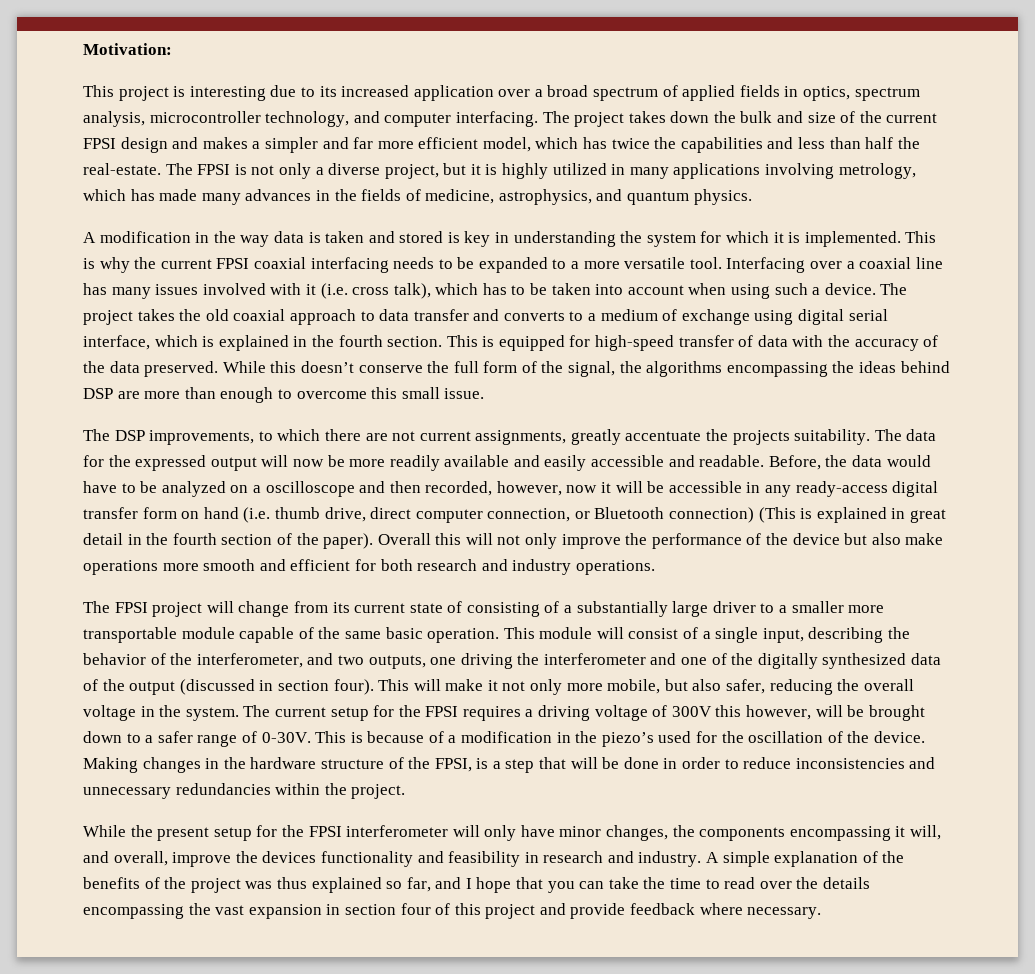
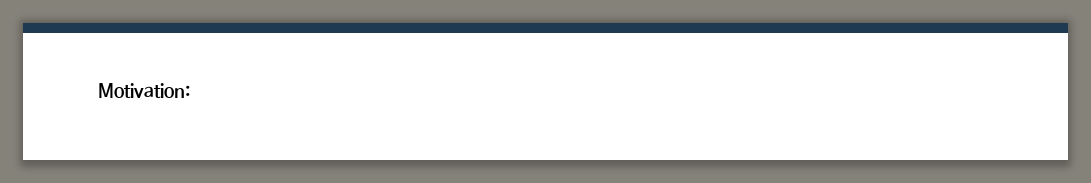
[83,85,920,101] [83,111,938,127] [83,137,920,153] [83,163,916,179] [83,189,752,205] [83,231,937,247] [83,257,943,273] [83,283,908,299] [83,309,888,325] [83,335,939,351] [83,361,950,377] [83,387,485,403] [83,429,937,445] [83,455,931,471] [83,481,939,497] [83,507,947,523] [83,533,944,549] [83,559,655,575] [83,601,885,617] [83,627,911,643] [83,653,942,669] [83,679,914,695] [83,705,925,721] [83,731,925,747] [83,757,936,773] [83,783,406,799] [83,825,942,841] [83,851,905,867] [83,877,870,893] [83,903,822,919] // This project is interesting due to its increased application over a broad spectrum of applied fields in optics, spectrum analysis, microcontroller technology, and computer interfacing. The project takes down the bulk and size of the current FPSI design and makes a simpler and far more efficient model, which has twice the capabilities and less than half the real-estate. The FPSI is not only a diverse project, but it is highly utilized in many applications involving metrology, which has made many advances in the fields of medicine, astrophysics, and quantum physics. // A modification in the way data is taken and stored is key in understanding the system for which it is implemented. This is why the current FPSI coaxial interfacing needs to be expanded to a more versatile tool. Interfacing over a coaxial line has many issues involved with it (i.e. cross talk), which has to be taken into account when using such a device. The project takes the old coaxial approach to data transfer and converts to a medium of exchange using digital serial interface, which is explained in the fourth section. This is equipped for high-speed transfer of data with the accuracy of the data preserved. While this doesn’t conserve the full form of the signal, the algorithms encompassing the ideas behind DSP are more than enough to overcome this small issue. // The DSP improvements, to which there are not current assignments, greatly accentuate the projects suitability. The data for the expressed output will now be more readily available and easily accessible and readable. Before, the data would have to be analyzed on a oscilloscope and then recorded, however, now it will be accessible in any ready-access digital transfer form on hand (i.e. thumb drive, direct computer connection, or Bluetooth connection) (This is explained in great detail in the fourth section of the paper). Overall this will not only improve the performance of the device but also make operations more smooth and efficient for both research and industry operations. // The FPSI project will change from its current state of consisting of a substantially large driver to a smaller more transportable module capable of the same basic operation. This module will consist of a single input, describing the behavior of the interferometer, and two outputs, one driving the interferometer and one of the digitally synthesized data of the output (discussed in section four). This will make it not only more mobile, but also safer, reducing the overall voltage in the system. The current setup for the FPSI requires a driving voltage of 300V this however, will be brought down to a safer range of 0-30V. This is because of a modification in the piezo’s used for the oscillation of the device. Making changes in the hardware structure of the FPSI, is a step that will be done in order to reduce inconsistencies and unnecessary redundancies within the project. // While the present setup for the FPSI interferometer will only have minor changes, the components encompassing it will, and overall, improve the devices functionality and feasibility in research and industry. A simple explanation of the benefits of the project was thus explained so far, and I hope that you can take the time to read over the details encompassing the vast expansion in section four of this project and provide feedback where necessary. -> (190, 90) none

